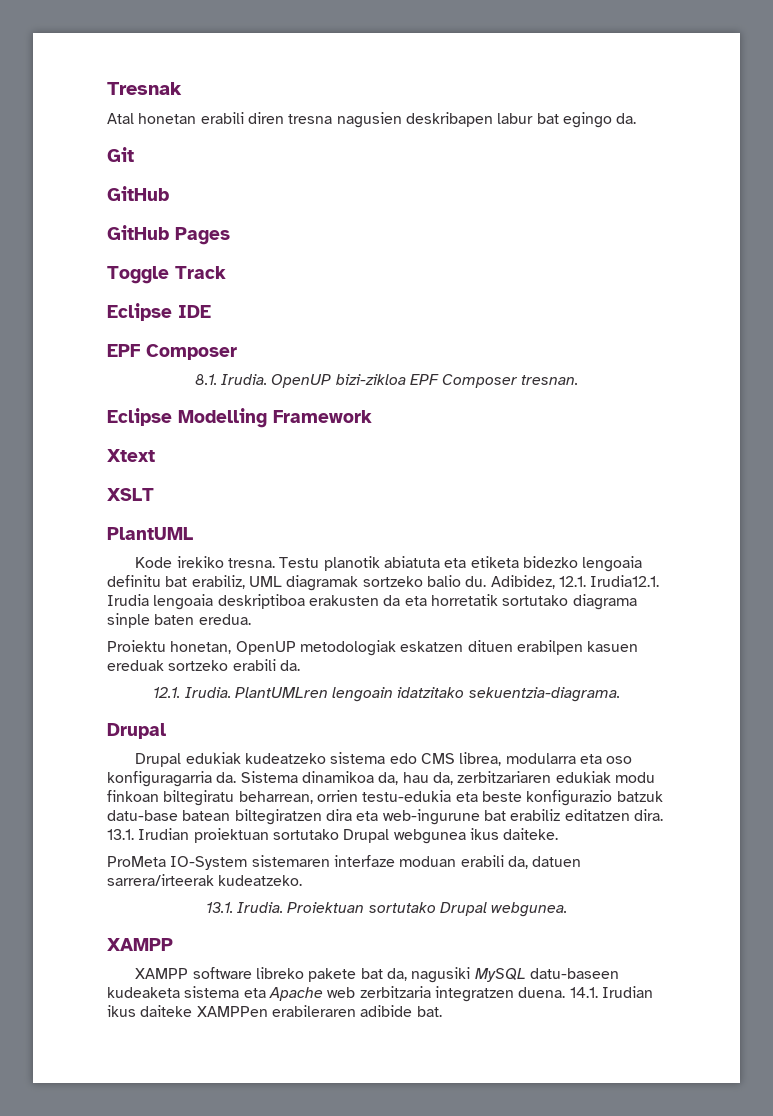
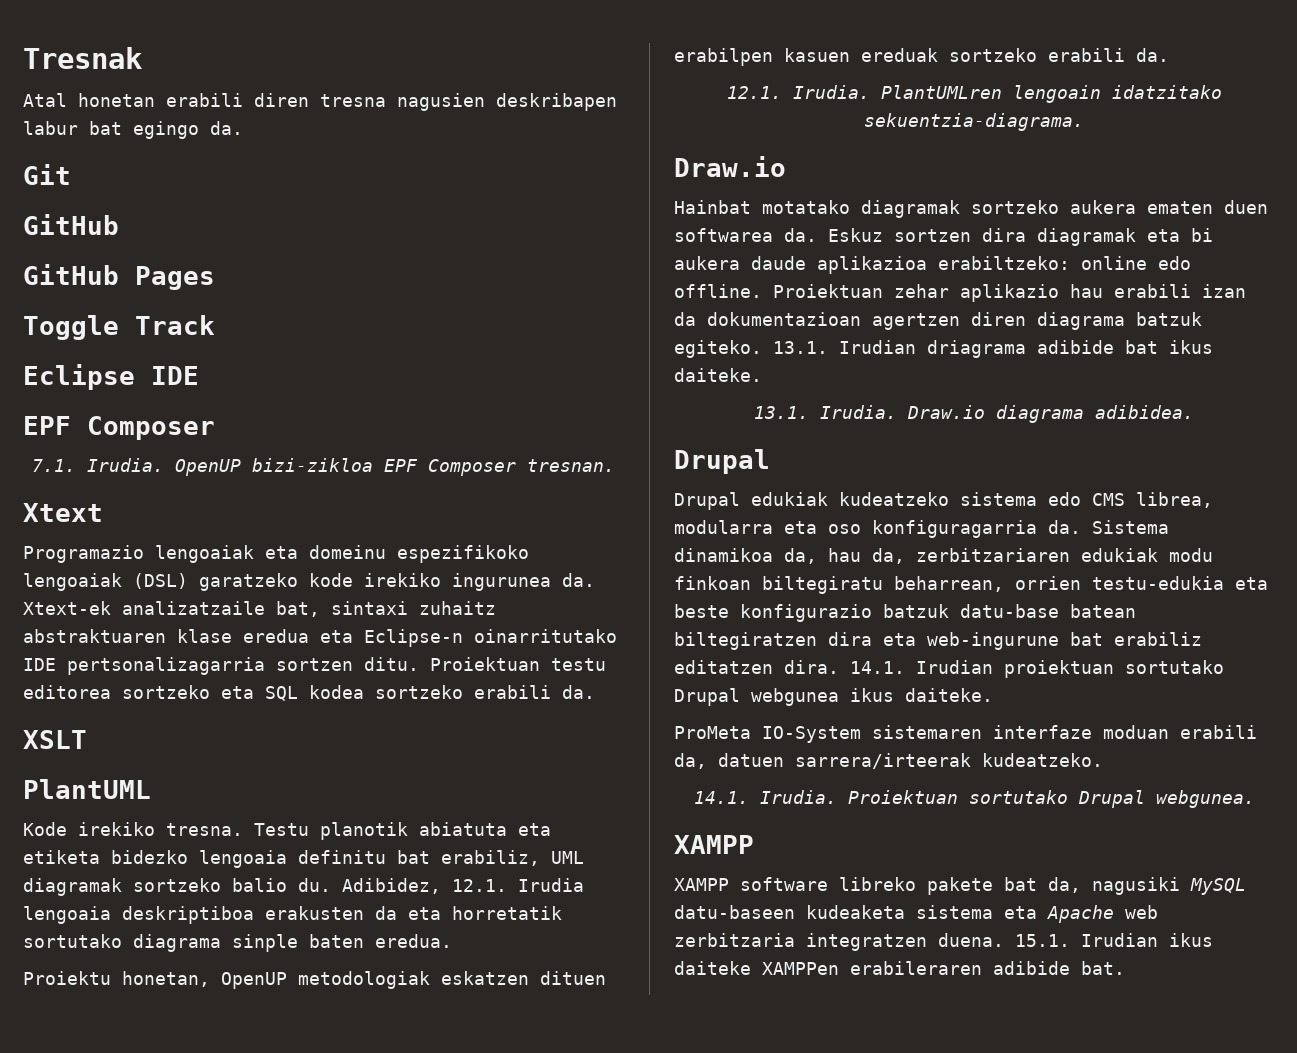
[194,374,217,385] 8.1. -> [31,459,76,472] 7.1.
[107,408,372,428] [107,449,155,462] Eclipse Modelling Framework // Xtext -> [23,503,103,522] [23,545,529,563] [23,573,595,591] [23,601,496,617] [23,629,617,647] [23,657,606,675] [23,685,595,701] Xtext // Programazio lengoaiak eta domeinu espezifikoko lengoaiak (DSL) garatzeko kode irekiko ingurunea da. Xtext-ek analizatzaile bat, sintaxi zuhaitz abstraktuaren klase eredua eta Eclipse-n oinarritutako IDE pertsonalizagarria sortzen ditu. Proiektuan testu editorea sortzeko eta SQL kodea sortzeko erabili da.
[590,575,660,587] Irudia12.1. -> (507, 885) none
(620, 694) none -> [674,156,786,177] [674,200,1268,218] [674,228,1213,246] [674,256,1191,274] [674,284,1246,302] [674,312,1202,330] [674,340,1213,358] [674,368,762,382] [754,405,1194,423] // Draw.io // Hainbat motatako diagramak sortzeko aukera ematen duen softwarea da. Eskuz sortzen dira diagramak eta bi aukera daude aplikazioa erabiltzeko: online edo offline. Proiektuan zehar aplikazio hau erabili izan da dokumentazioan agertzen diren diagrama batzuk egiteko. 13.1. Irudian driagrama adibide bat ikus daiteke. // 13.1. Irudia. Draw.io diagrama adibidea.
[107,829,134,840] 13.1. -> [850,661,905,674] 14.1.
[205,902,233,913] 13.1. -> [693,791,749,804] 14.1.
[569,987,598,998] 14.1. -> [1015,934,1070,947] 15.1.

